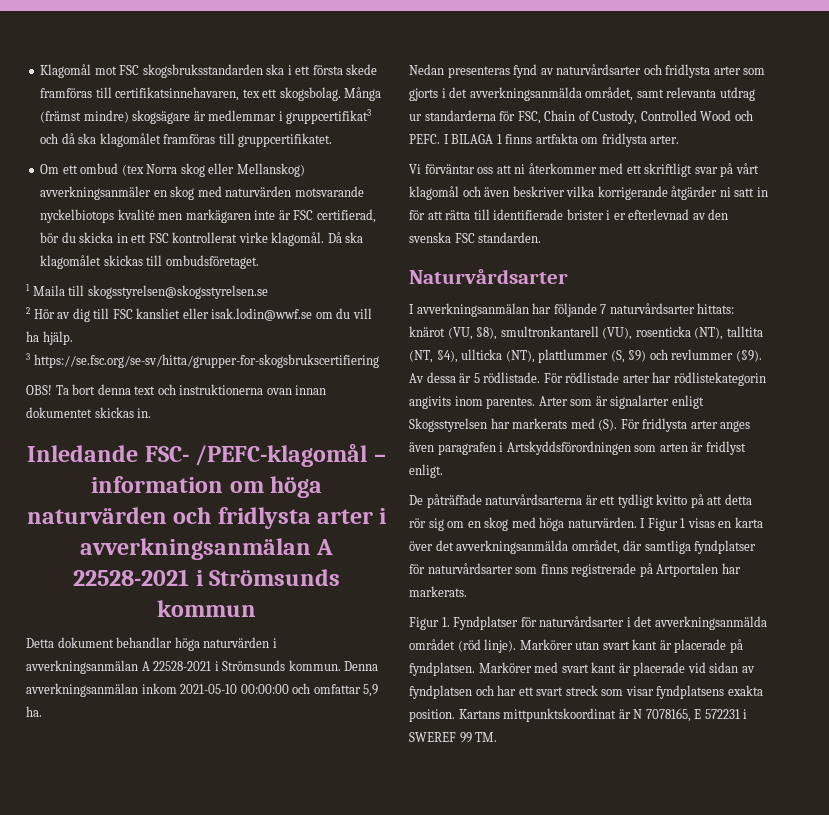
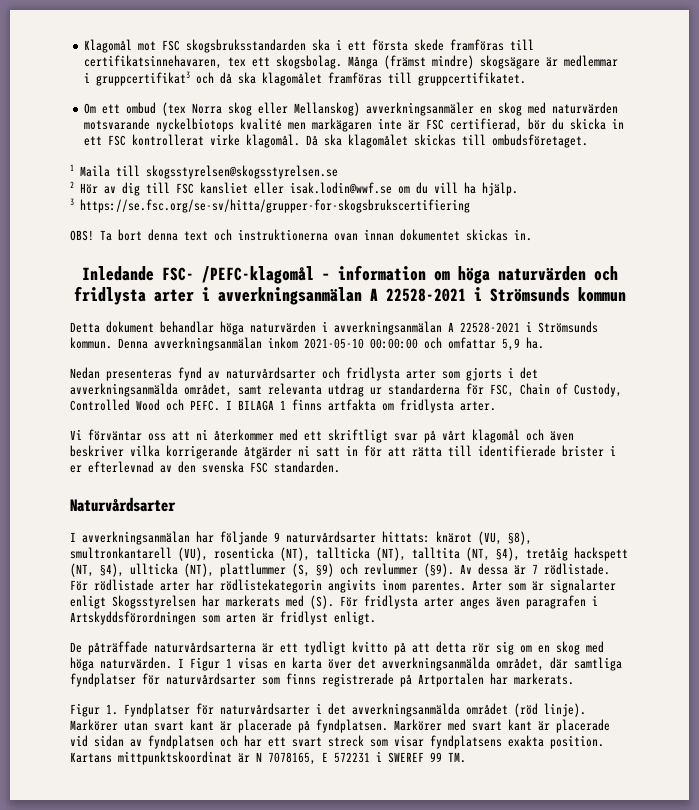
[600,304,607,314] 7 -> [274,532,280,542] 9
(724, 333) none -> [316,547,406,561] tallticka (NT),
(458, 356) none -> [526,547,628,561] [70,563,124,577] tretåig hackspett (NT, §4),
[473,373,480,383] 5 -> [532,564,538,574] 7

